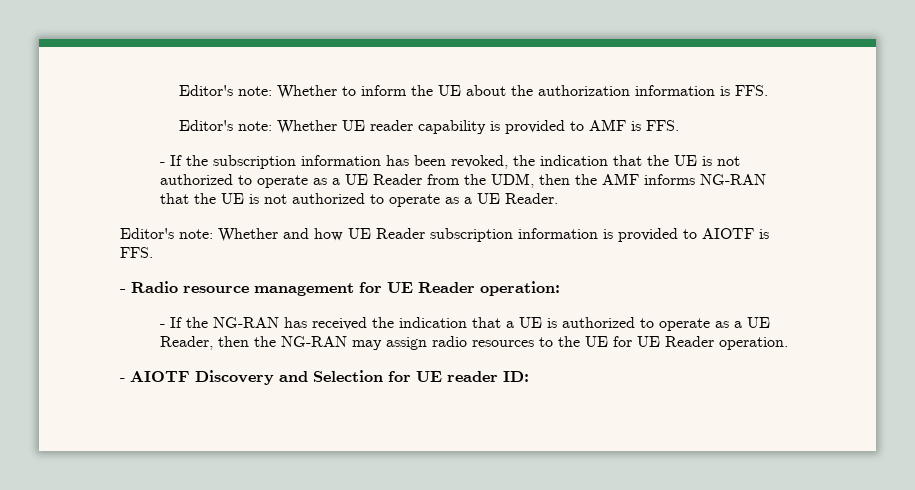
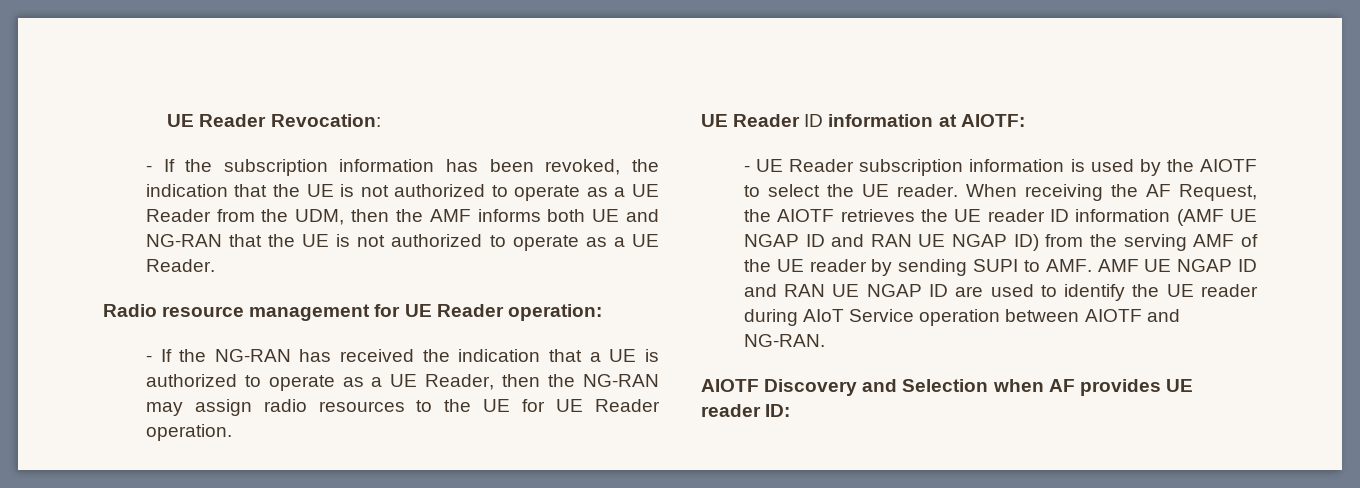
[179,85,769,99] [179,119,680,134] Editor's note: Whether to inform the UE about the authorization information is FFS. // Editor's note: Whether UE reader capability is provided to AMF is FFS. -> [167,114,381,127] UE Reader Revocation:
(695, 179) none -> [547,209,659,222] both UE and
[120,228,769,242] [120,247,153,258] [120,289,126,293] Editor's note: Whether and how UE Reader subscription information is provided to AIOTF is FFS. // - -> (215, 265) none
[120,378,125,382] - -> [701,114,1025,127] [743,159,1257,176] [743,184,1257,201] [743,209,1257,226] [743,234,1258,251] [743,259,1257,276] [743,284,1258,301] [743,309,1180,326] [743,334,825,347] UE Reader ID information at AIOTF: // - UE Reader subscription information is used by the AIOTF to select the UE reader. When receiving the AF Request, the AIOTF retrieves the UE reader ID information (AMF UE NGAP ID and RAN UE NGAP ID) from the serving AMF of the UE reader by sending SUPI to AMF. AMF UE NGAP ID and RAN UE NGAP ID are used to identify the UE reader during AIoT Service operation between AIOTF and NG-RAN. //
[388,371,411,382] for -> [992,379,1161,396] when AF provides

